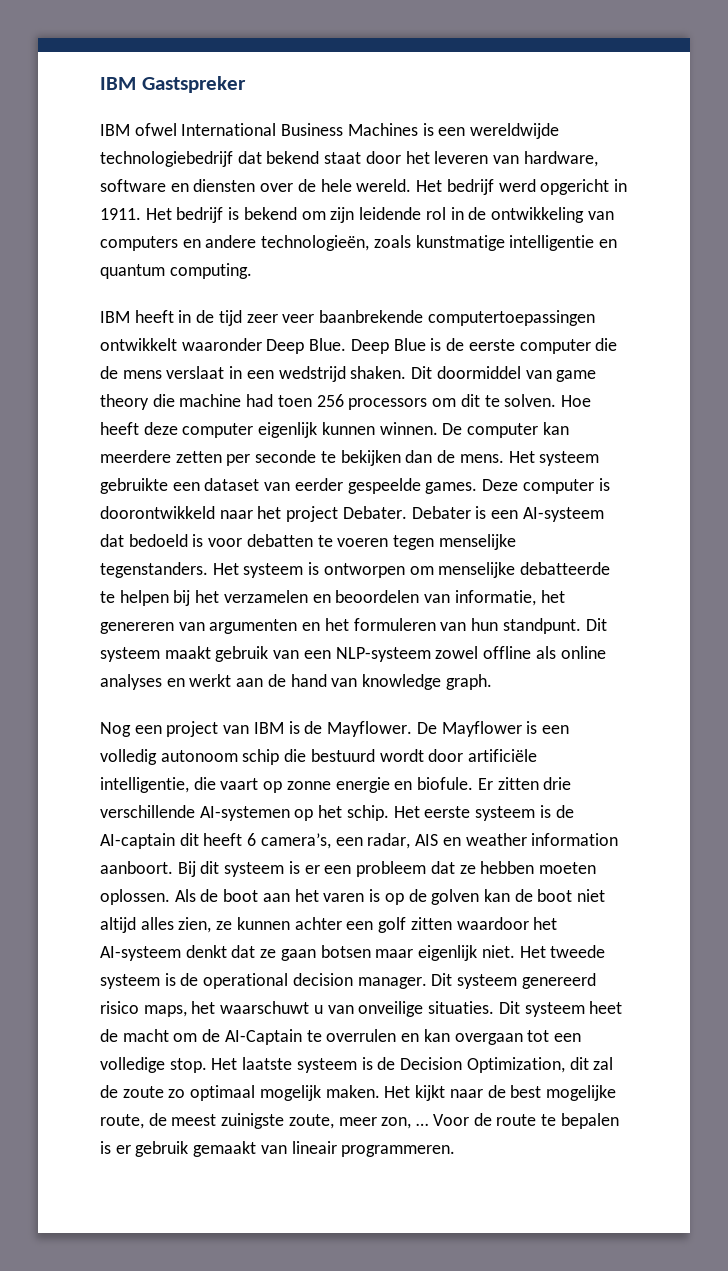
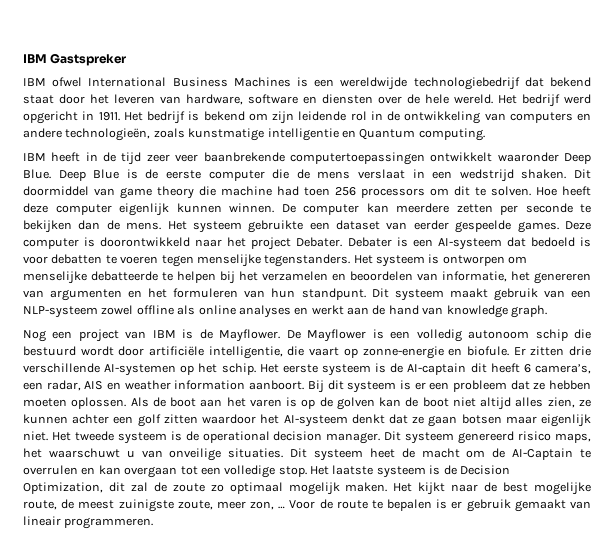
[100,264,165,279] quantum -> [359,129,416,140] Quantum
[286,777,390,793] zonne energie -> [362,346,444,359] zonne-energie

